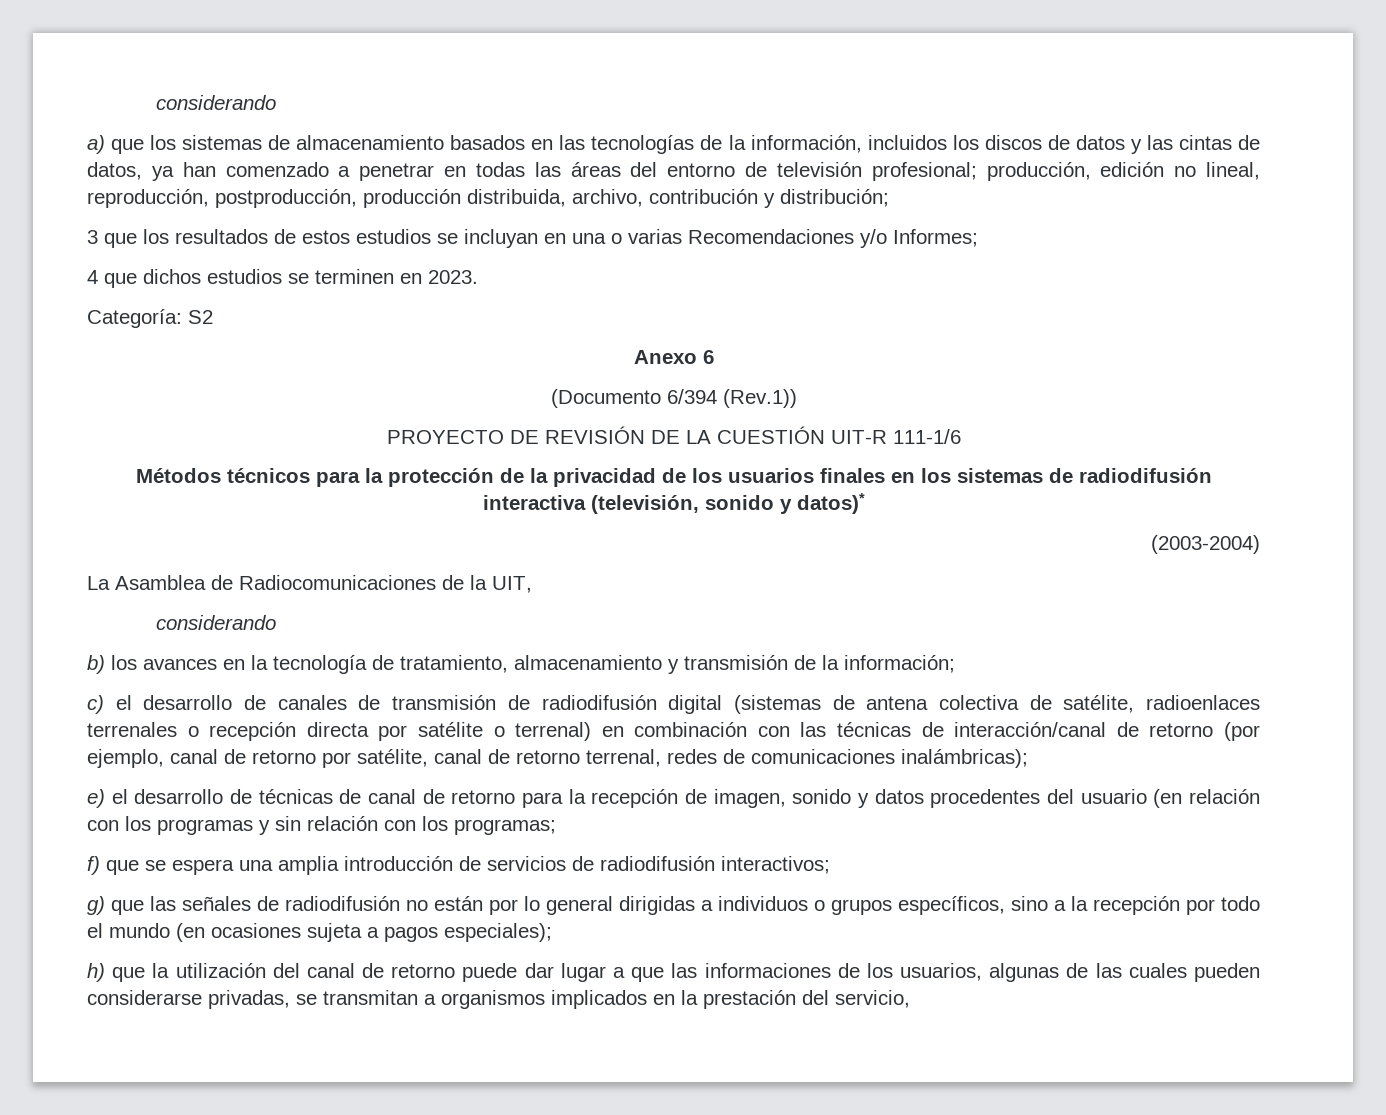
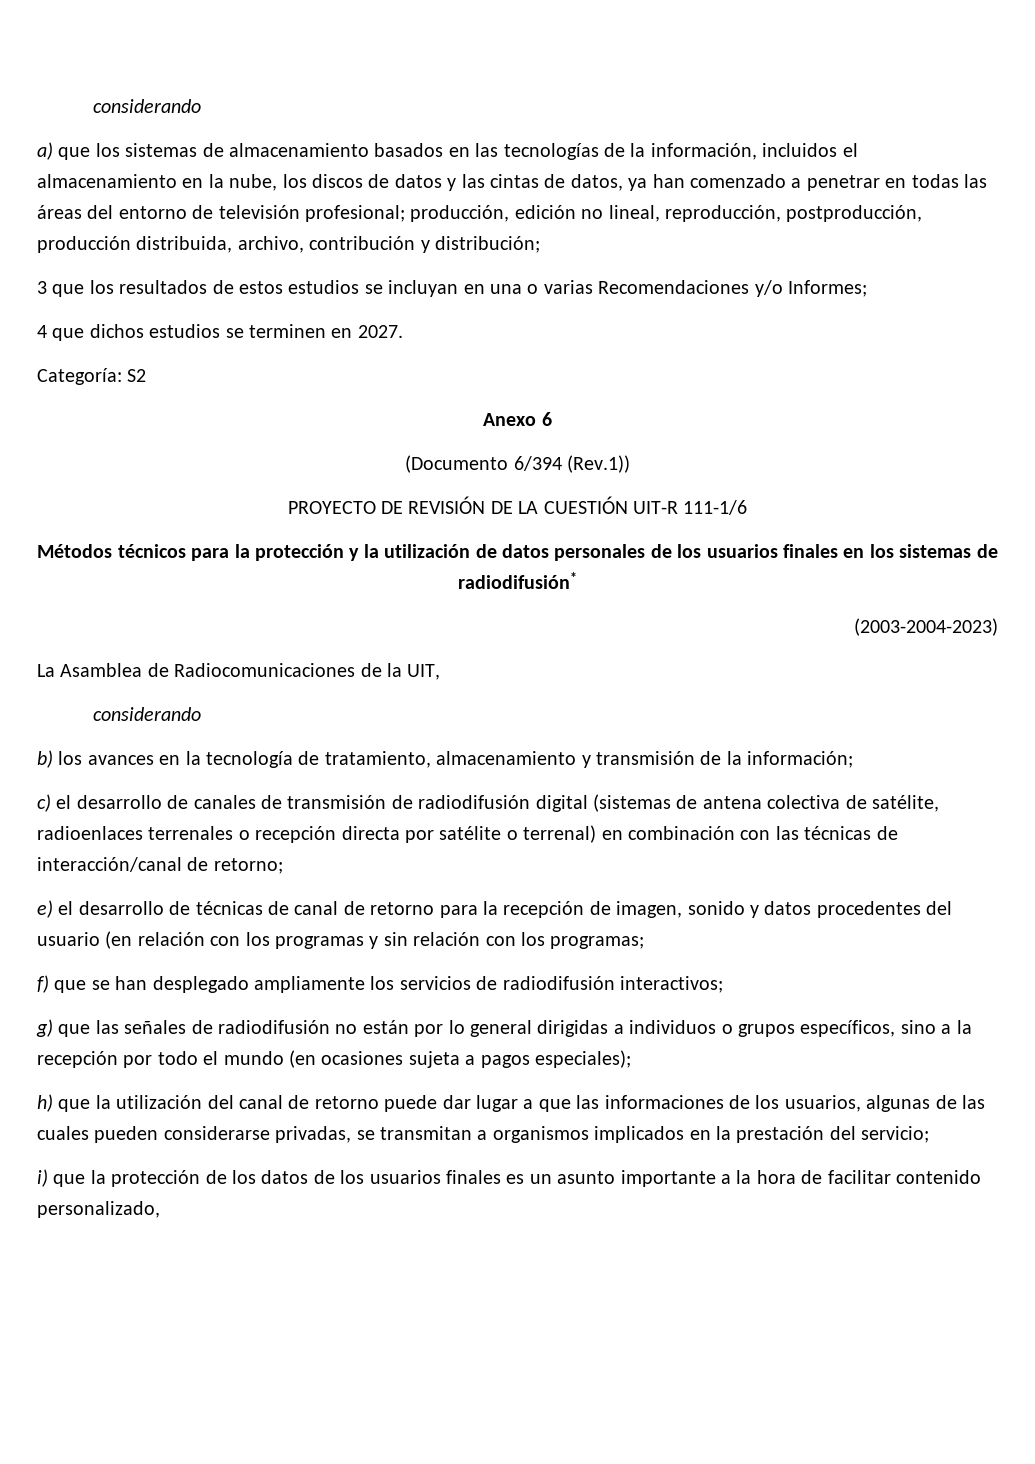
(947, 142) none -> [842,143,858,157] [37,174,278,191] el almacenamiento en la nube,
[428,270,478,284] 2023. -> [357,325,403,338] 2027.
[499,468,656,487] de la privacidad -> [349,544,646,561] y la utilización de datos personales
[1078,468,1212,483] [482,493,865,514] [1151,535,1260,554] radiodifusión interactiva (televisión, sonido y datos)* // (2003-2004) -> [458,572,577,589] [854,618,998,636] radiodifusión* // (2003-2004-2023)
[1149,722,1260,741] [87,749,1028,768] retorno (por ejemplo, canal de retorno por satélite, canal de retorno terrenal, redes de comunicaciones inalámbricas); -> [213,858,283,874] retorno;
[172,856,481,875] espera una amplia introducción de -> [115,976,395,993] han desplegado ampliamente los
[835,990,910,1008] servicio, -> [861,1126,930,1143] [37,1169,981,1187] [37,1201,160,1218] servicio; // i) que la protección de los datos de los usuarios finales es un asunto importante a la hora de facilitar contenido personalizado,

